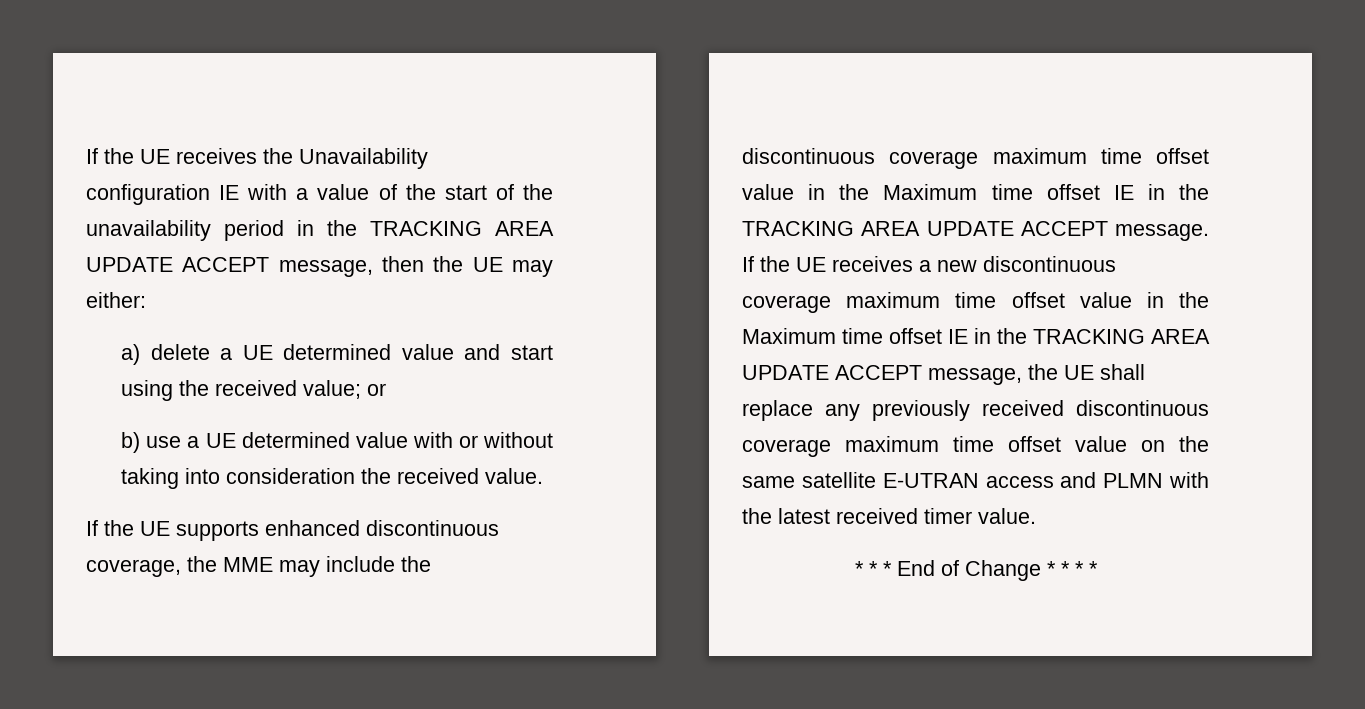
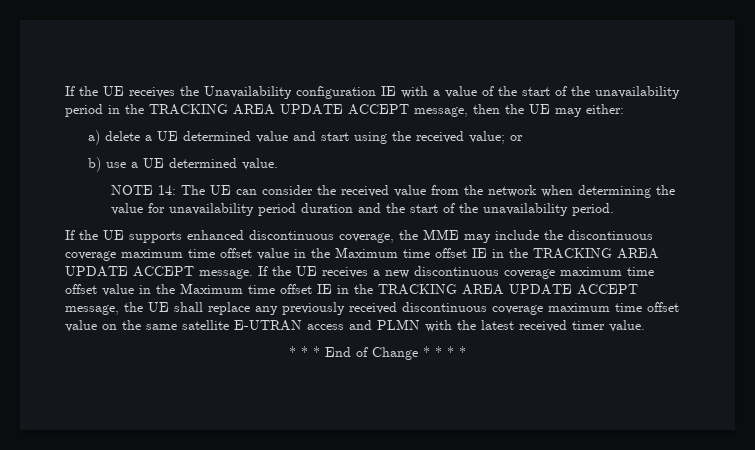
[355,432,553,448] [121,468,544,489] value with or without taking into consideration the received value. -> [242,158,279,170] [111,185,676,198] [111,203,615,216] value. // NOTE 14: The UE can consider the received value from the network when determining the value for unavailability period duration and the start of the unavailability period.

